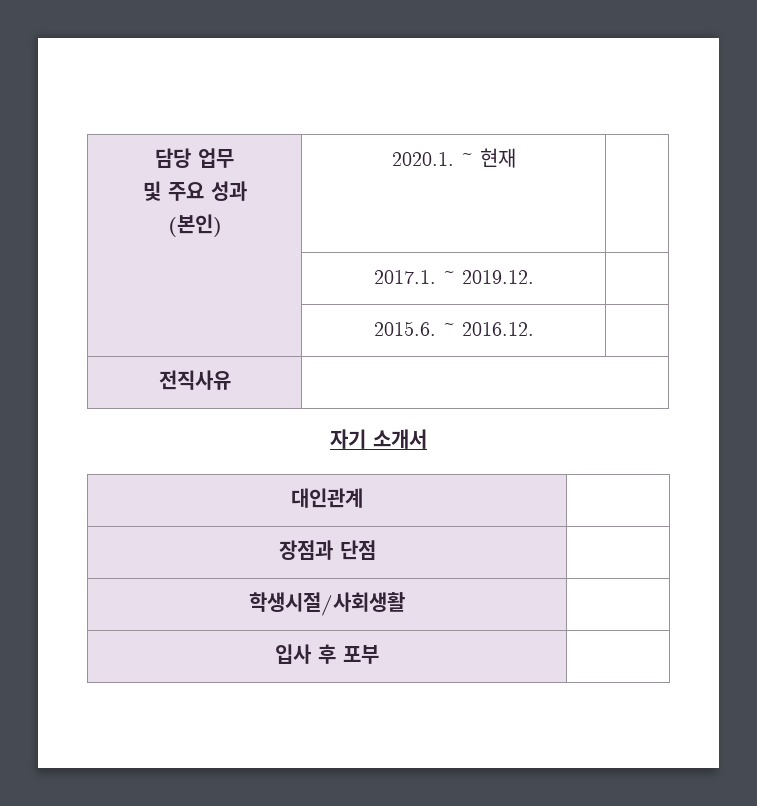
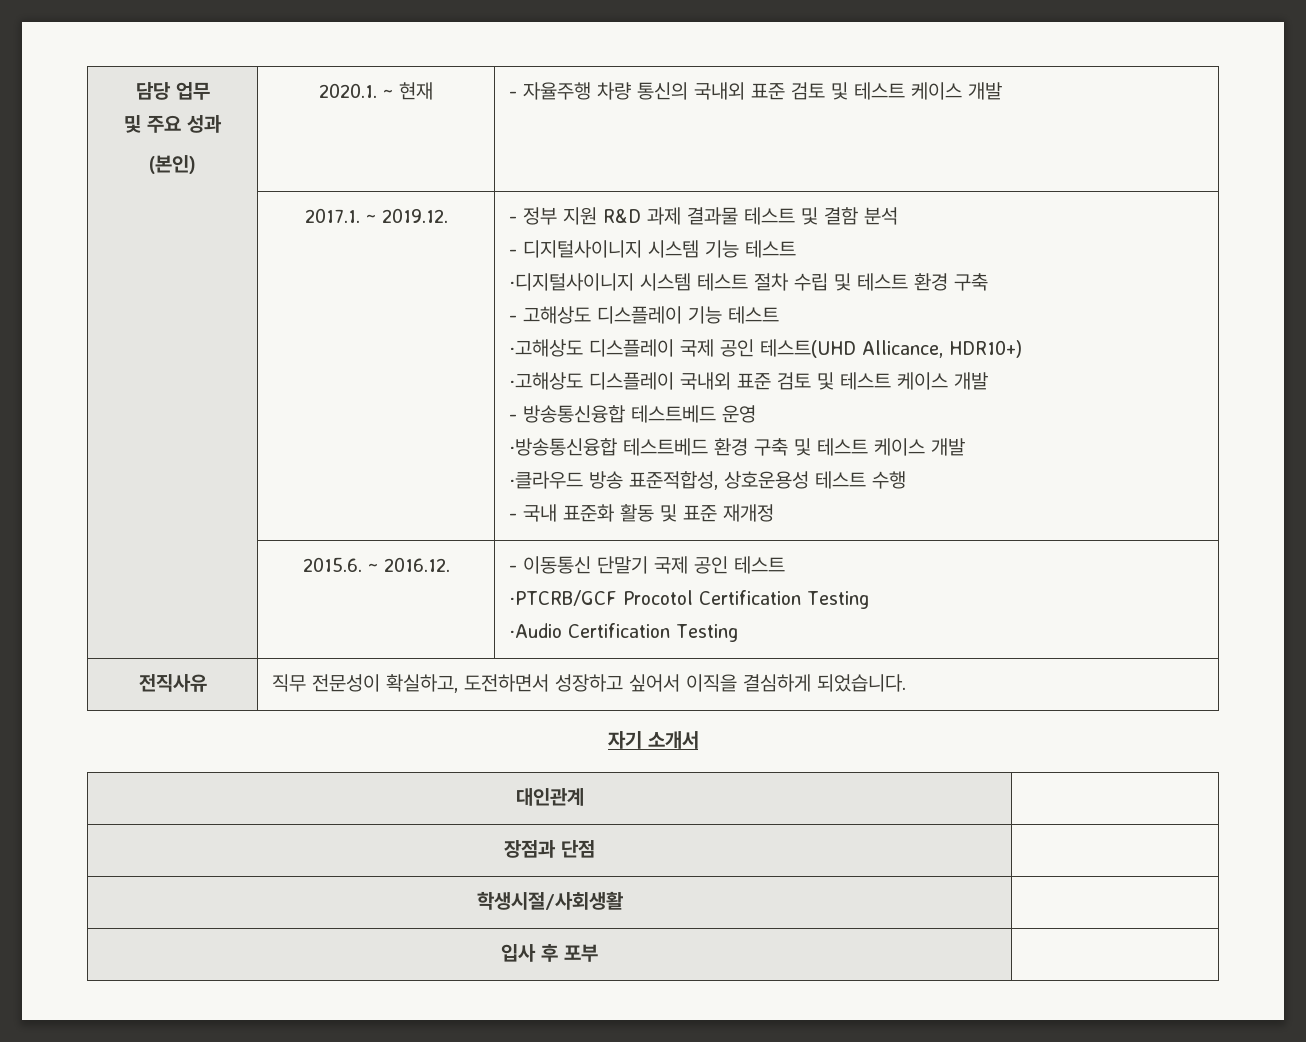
[373,270,534,284] [373,321,534,336] [158,370,231,390] // | 2017.1. ~ 2019.12. | // | 2015.6. ~ 2016.12. | // 전직사유 | -> [508,82,1002,100] [304,208,448,223] [508,207,898,225] [508,240,796,258] [508,273,988,291] [508,306,779,324] [508,339,1022,358] [508,372,988,390] [508,405,756,423] [508,438,965,456] [508,471,906,490] [508,504,774,522] [302,557,450,572] [508,556,785,574] [508,590,869,609] [508,623,738,642] [138,674,207,692] [271,674,906,693] - 자율주행 차량 통신의 국내외 표준 검토 및 테스트 케이스 개발 // | 2017.1. ~ 2019.12. | - 정부 지원 R&D 과제 결과물 테스트 및 결함 분석 // - 디지털사이니지 시스템 기능 테스트 // ·디지털사이니지 시스템 테스트 절차 수립 및 테스트 환경 구축 // - 고해상도 디스플레이 기능 테스트 // ·고해상도 디스플레이 국제 공인 테스트(UHD Allicance, HDR10+) // ·고해상도 디스플레이 국내외 표준 검토 및 테스트 케이스 개발 // - 방송통신융합 테스트베드 운영 // ·방송통신융합 테스트베드 환경 구축 및 테스트 케이스 개발 // ·클라우드 방송 표준적합성, 상호운용성 테스트 수행 // - 국내 표준화 활동 및 표준 재개정 // | 2015.6. ~ 2016.12. | - 이동통신 단말기 국제 공인 테스트 // ·PTCRB/GCF Procotol Certification Testing // ·Audio Certification Testing // 전직사유 | 직무 전문성이 확실하고, 도전하면서 성장하고 싶어서 이직을 결심하게 되었습니다.

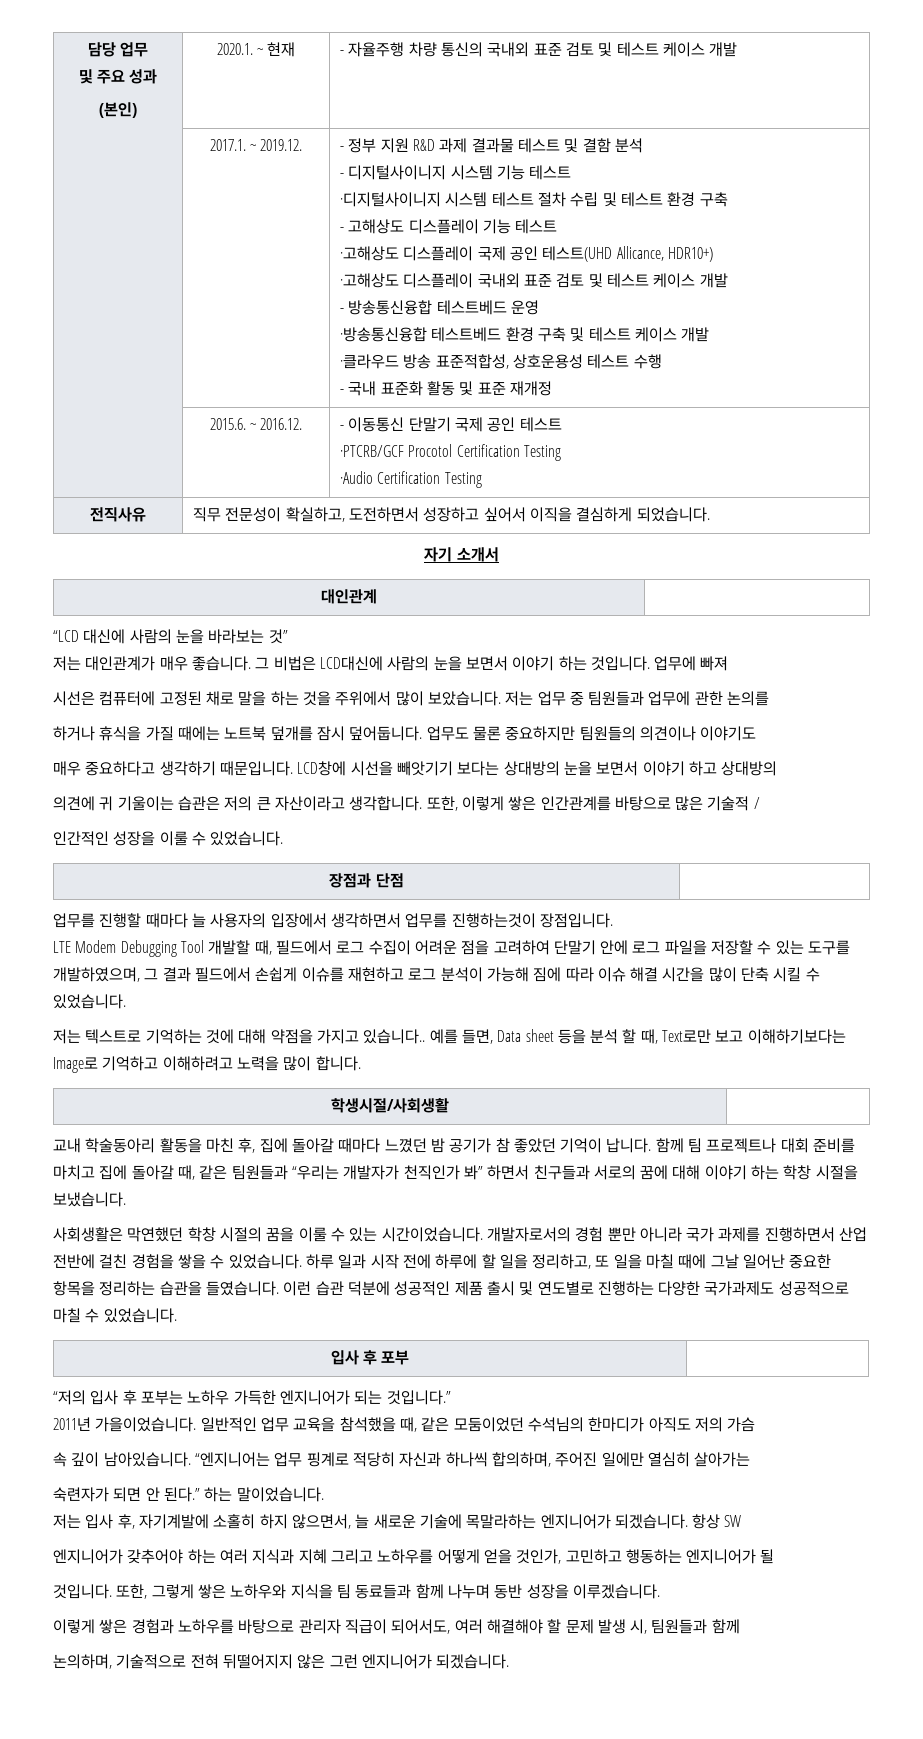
[504,840,595,858] [476,891,623,910] [501,944,598,962] // 장점과 단점 | // 학생시절/사회생활 | // 입사 후 포부 | -> [53,629,288,644] [53,656,729,671] [53,691,770,706] [53,726,757,741] [53,761,778,776] [53,796,760,811] [53,831,284,846] [329,873,404,888] [53,913,613,928] [53,940,851,957] [53,967,820,982] [53,994,126,1009] [53,1029,846,1044] [53,1056,361,1073] [331,1098,449,1113] [53,1138,856,1153] [53,1165,858,1180] [53,1192,126,1207] [53,1227,868,1242] [53,1254,832,1269] [53,1281,849,1296] [53,1308,177,1323] [330,1350,410,1365] [53,1390,451,1405] [53,1417,756,1432] [53,1452,751,1467] [53,1487,324,1502] [53,1514,742,1529] [53,1549,775,1564] [53,1584,660,1599] [53,1619,740,1634] [53,1654,510,1669] // “LCD 대신에 사람의 눈을 바라보는 것” // 저는 대인관계가 매우 좋습니다. 그 비법은 LCD대신에 사람의 눈을 보면서 이야기 하는 것입니다. 업무에 빠져 // 시선은 컴퓨터에 고정된 채로 말을 하는 것을 주위에서 많이 보았습니다. 저는 업무 중 팀원들과 업무에 관한 논의를 // 하거나 휴식을 가질 때에는 노트북 덮개를 잠시 덮어둡니다. 업무도 물론 중요하지만 팀원들의 의견이나 이야기도 // 매우 중요하다고 생각하기 때문입니다. LCD창에 시선을 빼앗기기 보다는 상대방의 눈을 보면서 이야기 하고 상대방의 // 의견에 귀 기울이는 습관은 저의 큰 자산이라고 생각합니다. 또한, 이렇게 쌓은 인간관계를 바탕으로 많은 기술적 / // 인간적인 성장을 이룰 수 있었습니다. // 장점과 단점 | // 업무를 진행할 때마다 늘 사용자의 입장에서 생각하면서 업무를 진행하는것이 장점입니다. // LTE Modem Debugging Tool 개발할 때, 필드에서 로그 수집이 어려운 점을 고려하여 단말기 안에 로그 파일을 저장할 수 있는 도구를 개발하였으며, 그 결과 필드에서 손쉽게 이슈를 재현하고 로그 분석이 가능해 짐에 따라 이슈 해결 시간을 많이 단축 시킬 수 있었습니다. // 저는 텍스트로 기억하는 것에 대해 약점을 가지고 있습니다.. 예를 들면, Data sheet 등을 분석 할 때, Text로만 보고 이해하기보다는 Image로 기억하고 이해하려고 노력을 많이 합니다. // 학생시절/사회생활 | // 교내 학술동아리 활동을 마친 후, 집에 돌아갈 때마다 느꼈던 밤 공기가 참 좋았던 기억이 납니다. 함께 팀 프로젝트나 대회 준비를 마치고 집에 돌아갈 때, 같은 팀원들과 “우리는 개발자가 천직인가 봐” 하면서 친구들과 서로의 꿈에 대해 이야기 하는 학창 시절을 보냈습니다. // 사회생활은 막연했던 학창 시절의 꿈을 이룰 수 있는 시간이었습니다. 개발자로서의 경험 뿐만 아니라 국가 과제를 진행하면서 산업 전반에 걸친 경험을 쌓을 수 있었습니다. 하루 일과 시작 전에 하루에 할 일을 정리하고, 또 일을 마칠 때에 그날 일어난 중요한 항목을 정리하는 습관을 들였습니다. 이런 습관 덕분에 성공적인 제품 출시 및 연도별로 진행하는 다양한 국가과제도 성공적으로 마칠 수 있었습니다. // 입사 후 포부 | // “저의 입사 후 포부는 노하우 가득한 엔지니어가 되는 것입니다.” // 2011년 가을이었습니다. 일반적인 업무 교육을 참석했을 때, 같은 모둠이었던 수석님의 한마디가 아직도 저의 가슴 // 속 깊이 남아있습니다. “엔지니어는 업무 핑계로 적당히 자신과 하나씩 합의하며, 주어진 일에만 열심히 살아가는 // 숙련자가 되면 안 된다.” 하는 말이었습니다. // 저는 입사 후, 자기계발에 소홀히 하지 않으면서, 늘 새로운 기술에 목말라하는 엔지니어가 되겠습니다. 항상 SW // 엔지니어가 갖추어야 하는 여러 지식과 지혜 그리고 노하우를 어떻게 얻을 것인가, 고민하고 행동하는 엔지니어가 될 // 것입니다. 또한, 그렇게 쌓은 노하우와 지식을 팀 동료들과 함께 나누며 동반 성장을 이루겠습니다. // 이렇게 쌓은 경험과 노하우를 바탕으로 관리자 직급이 되어서도, 여러 해결해야 할 문제 발생 시, 팀원들과 함께 // 논의하며, 기술적으로 전혀 뒤떨어지지 않은 그런 엔지니어가 되겠습니다.

